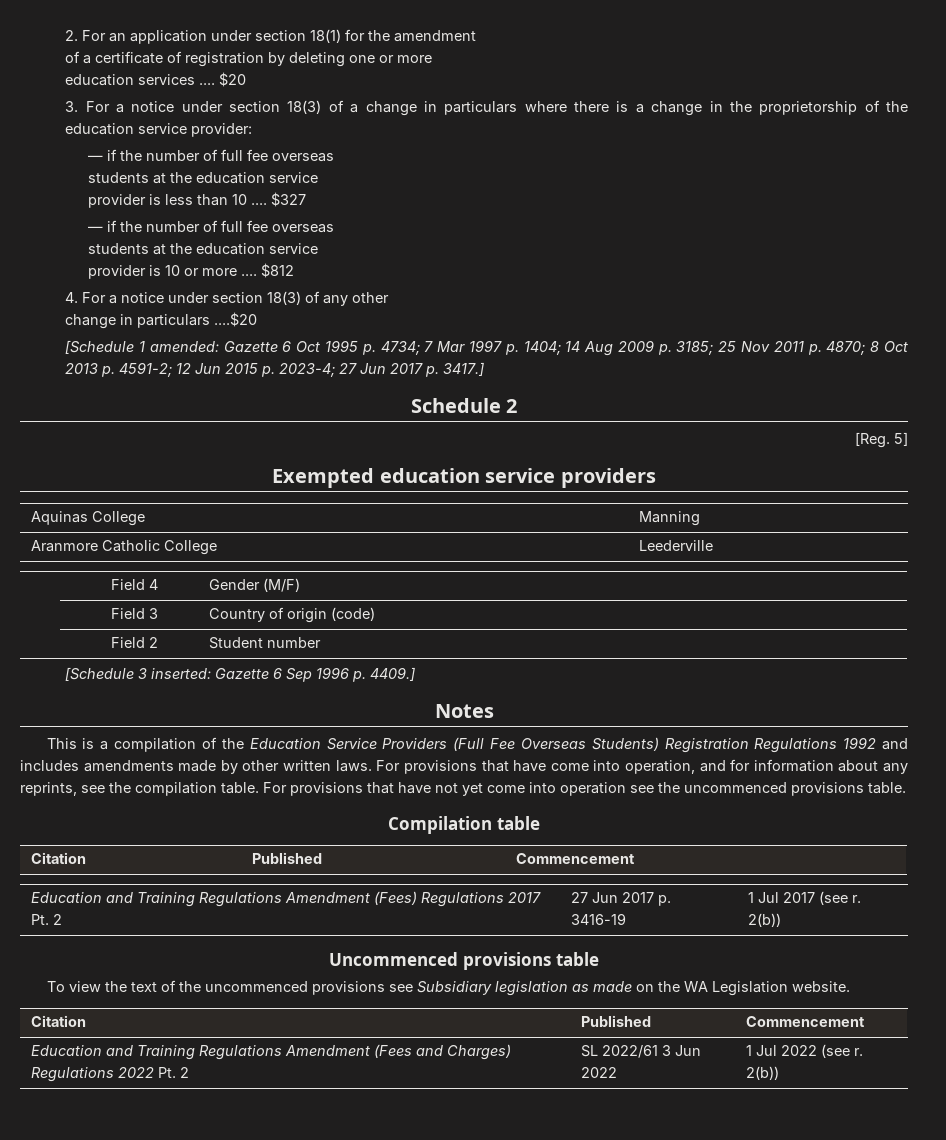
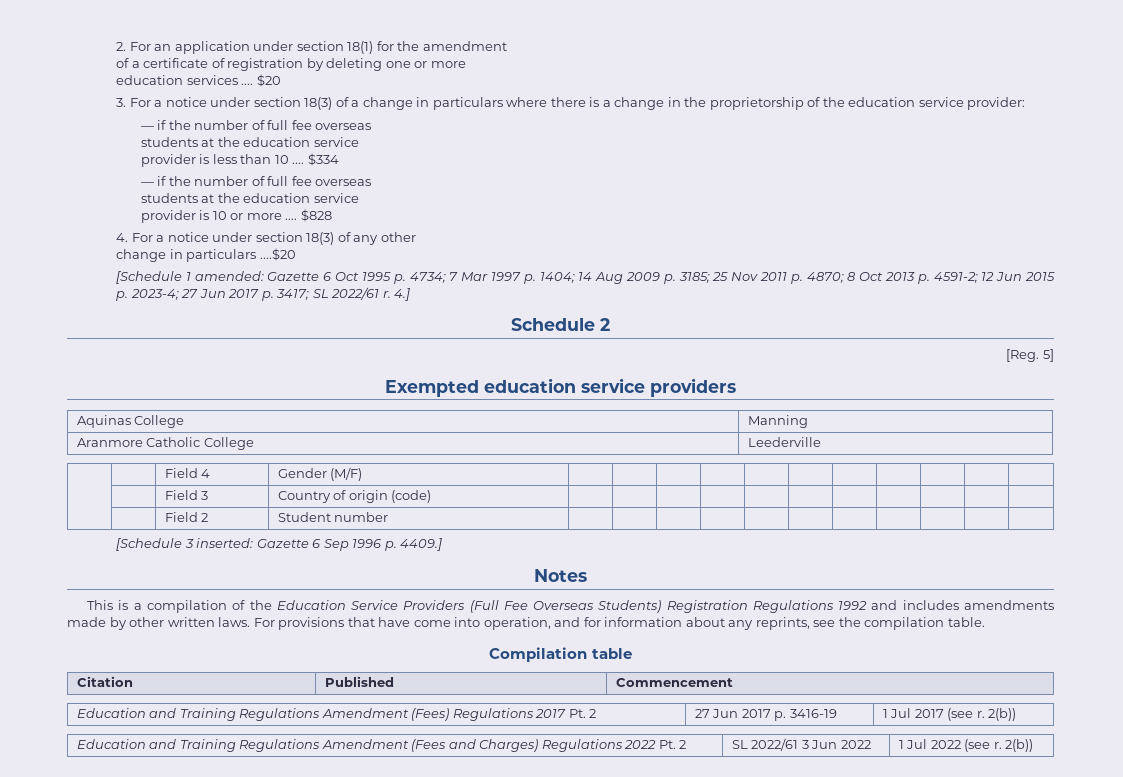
[270,192,306,207] $327 -> [307,153,339,166] $334
[260,263,294,278] $812 -> [300,209,332,222] $828
[443,362,485,376] 3417.] -> [276,287,411,301] 3417; SL 2022/61 r. 4.]
[263,782,906,796] For provisions that have not yet come into operation see the uncommenced provisions table. -> (985, 622) none
[329,952,599,970] [46,980,850,996] [30,1015,86,1027] [580,1015,651,1027] [745,1016,865,1027] // Uncommenced provisions table // To view the text of the uncommenced provisions see Subsidiary legislation as made on the WA Legislation website. // Citation | Published | Commencement -> (1017, 714) none

